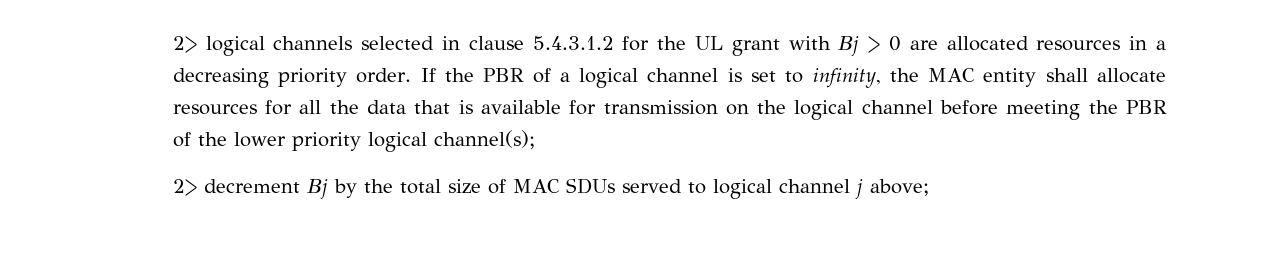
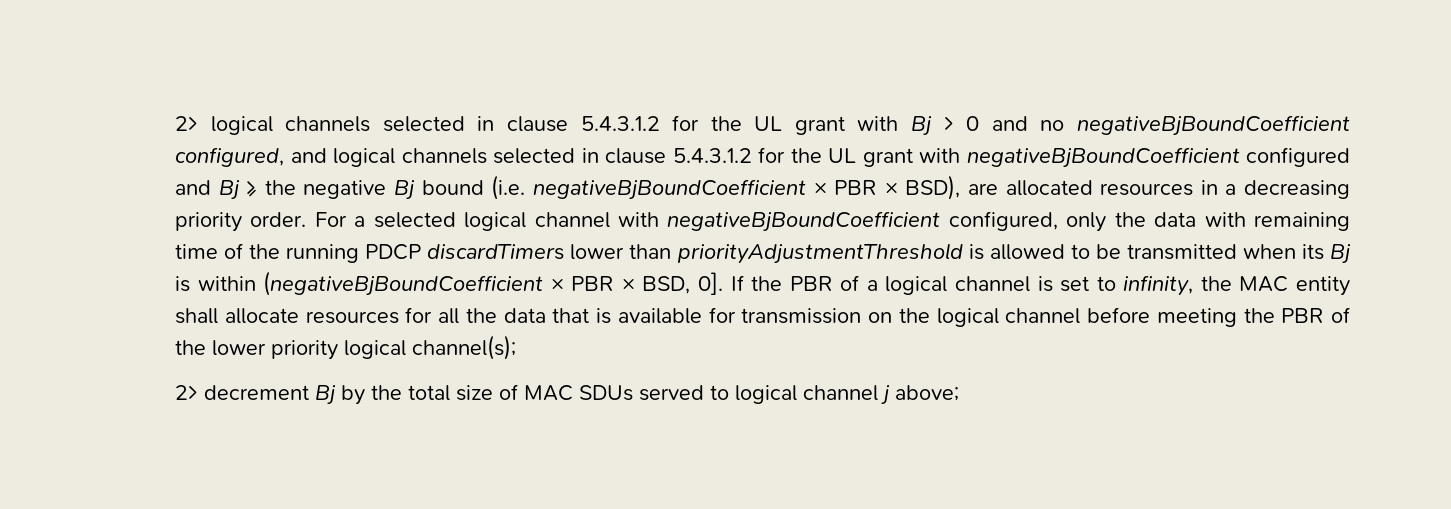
(901, 43) none -> [991,115,1351,136] [175,147,1350,168] [175,175,961,200] and no negativeBjBoundCoefficient configured, and logical channels selected in clause 5.4.3.1.2 for the UL grant with negativeBjBoundCoefficient configured and Bj ≥ the negative Bj bound (i.e. negativeBjBoundCoefficient × PBR × BSD),
(412, 75) none -> [314,211,1350,232] [175,243,1351,264] [175,271,724,296] For a selected logical channel with negativeBjBoundCoefficient configured, only the data with remaining time of the running PDCP discardTimers lower than priorityAdjustmentThreshold is allowed to be transmitted when its Bj is within (negativeBjBoundCoefficient × PBR × BSD, 0].

